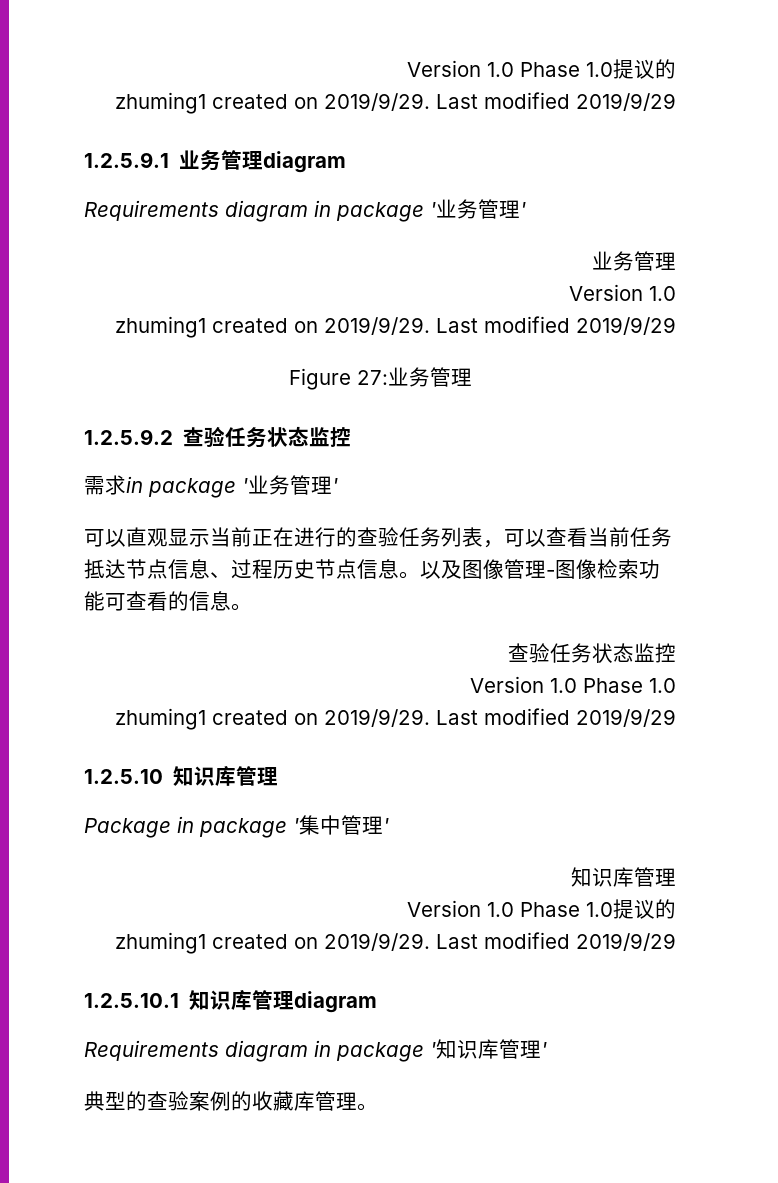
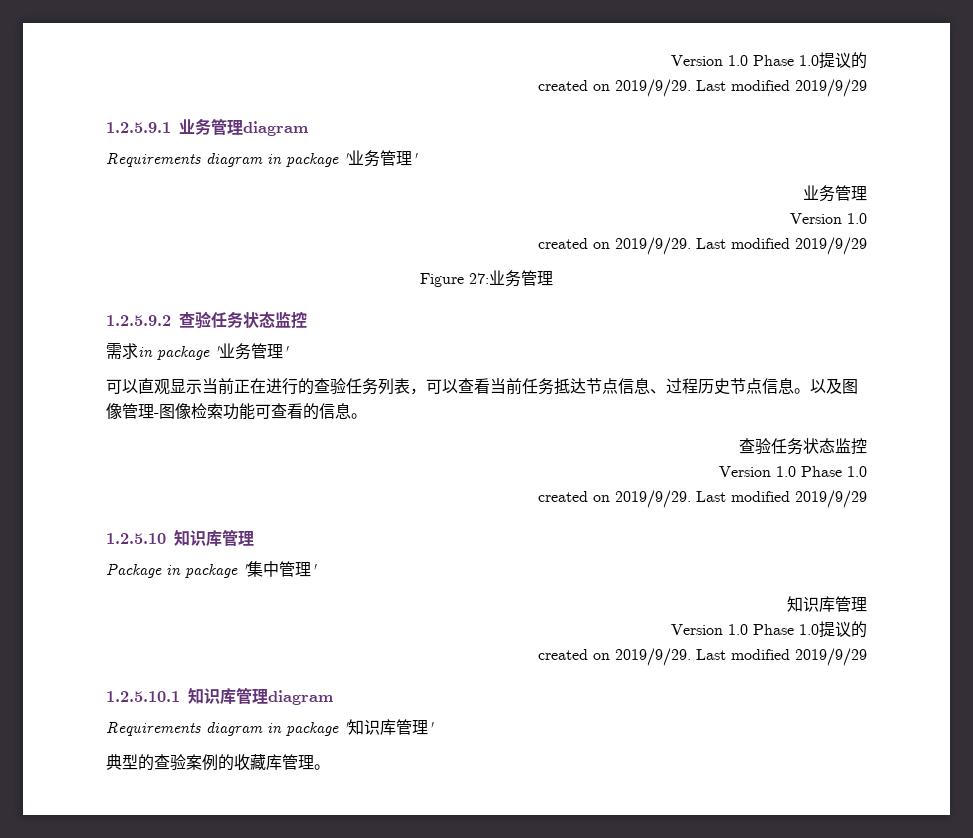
[407,59,676,79] [115,92,206,114] Version 1.0 Phase 1.0提议的 // zhuming1 -> [671,52,867,69] Version 1.0 Phase 1.0提议的 //
[115,316,206,338] zhuming1 -> (867, 218) none
[115,708,206,730] zhuming1 -> (867, 471) none
[115,932,206,954] zhuming1 -> (867, 629) none

